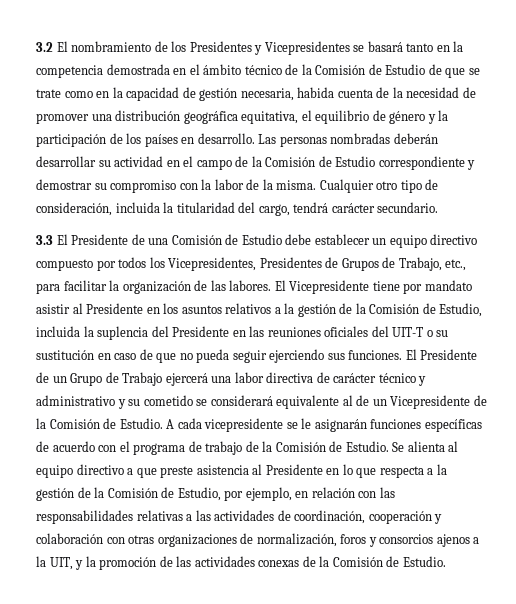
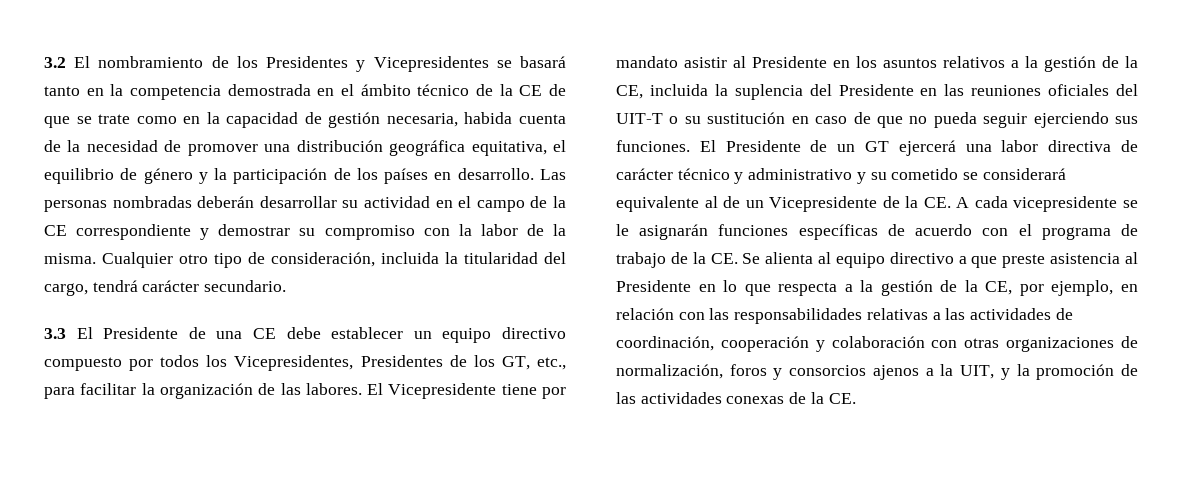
[315,64,426,75] Comisión de Estudio -> [519,85,543,96] CE
[265,156,376,167] Comisión de Estudio -> [44,225,67,236] CE
[171,234,282,245] Comisión de Estudio -> [252,328,276,339] CE
[341,257,442,271] Grupos de Trabajo, -> [473,355,530,370] los GT,
[369,303,483,317] Comisión de Estudio, -> [616,85,643,99] CE,
[70,372,163,386] Grupo de Trabajo -> [865,141,889,152] GT
[49,418,163,429] Comisión de Estudio. -> [923,197,951,208] CE.
[275,441,389,452] Comisión de Estudio. -> [710,253,738,264] CE.
[107,487,221,501] Comisión de Estudio, -> [985,281,1013,295] CE,
[332,556,446,567] Comisión de Estudio. -> [828,393,856,404] CE.

